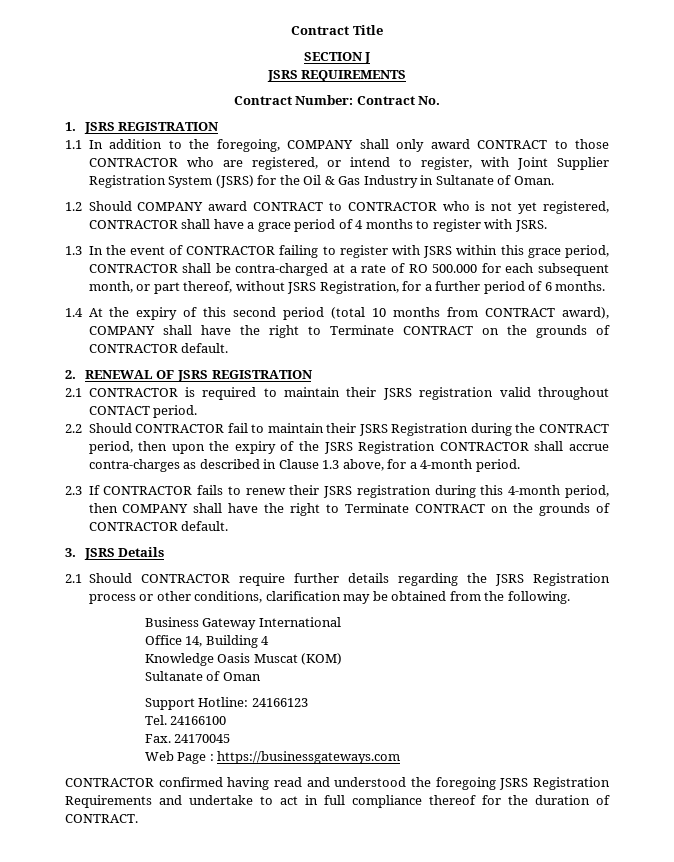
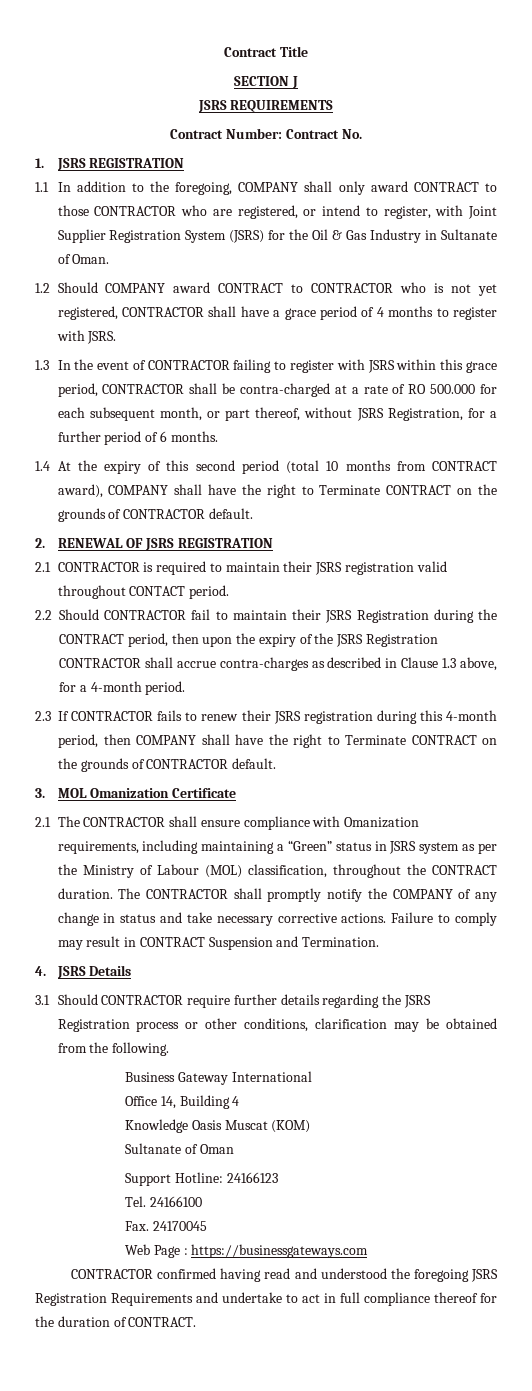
(76, 552) none -> [57,788,237,798] [35,816,420,830] [57,840,497,854] [57,864,497,878] [57,888,497,902] [57,912,497,926] [57,936,380,950] [35,966,46,976] MOL Omanization Certificate // 2.1 The CONTRACTOR shall ensure compliance with Omanization requirements, including maintaining a “Green” status in JSRS system as per the Ministry of Labour (MOL) classification, throughout the CONTRACT duration. The CONTRACTOR shall promptly notify the COMPANY of any change in status and take necessary corrective actions. Failure to comply may result in CONTRACT Suspension and Termination. // 4.
[65,574,82,583] 2.1 -> [35,995,50,1005] 3.1

